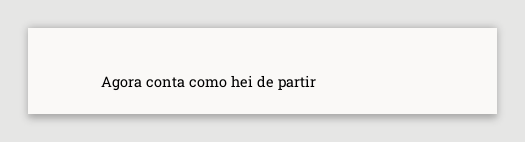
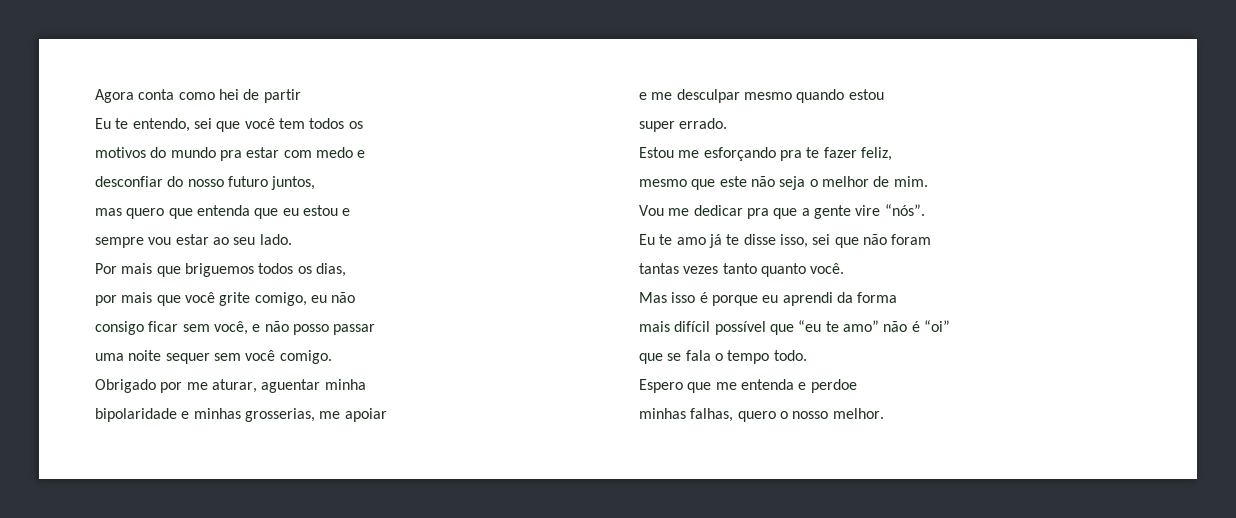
(316, 82) none -> [95,118,363,132] [95,147,366,161] [95,176,316,190] [95,205,351,219] [95,234,292,248] [95,263,346,277] [95,292,356,306] [95,321,376,335] [95,350,332,364] [95,379,366,393] [95,408,387,422] [639,89,884,103] [639,118,728,132] [639,147,892,161] [639,176,928,190] [639,204,925,219] [639,234,932,248] [639,263,845,277] [639,292,898,306] [639,320,950,335] [639,350,807,364] [639,379,857,393] [639,408,884,422] // Eu te entendo, sei que você tem todos os // motivos do mundo pra estar com medo e // desconfiar do nosso futuro juntos, // mas quero que entenda que eu estou e // sempre vou estar ao seu lado. // Por mais que briguemos todos os dias, // por mais que você grite comigo, eu não // consigo ficar sem você, e não posso passar // uma noite sequer sem você comigo. // Obrigado por me aturar, aguentar minha // bipolaridade e minhas grosserias, me apoiar // e me desculpar mesmo quando estou // super errado. // Estou me esforçando pra te fazer feliz, // mesmo que este não seja o melhor de mim. // Vou me dedicar pra que a gente vire “nós”. // Eu te amo já te disse isso, sei que não foram // tantas vezes tanto quanto você. // Mas isso é porque eu aprendi da forma // mais difícil possível que “eu te amo” não é “oi” // que se fala o tempo todo. // Espero que me entenda e perdoe // minhas falhas, quero o nosso melhor.

